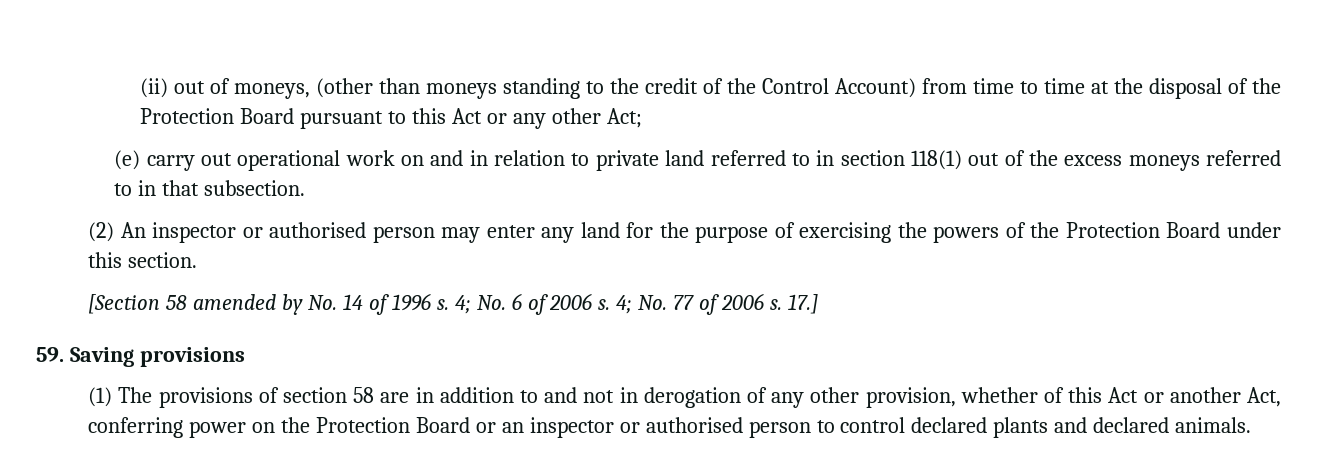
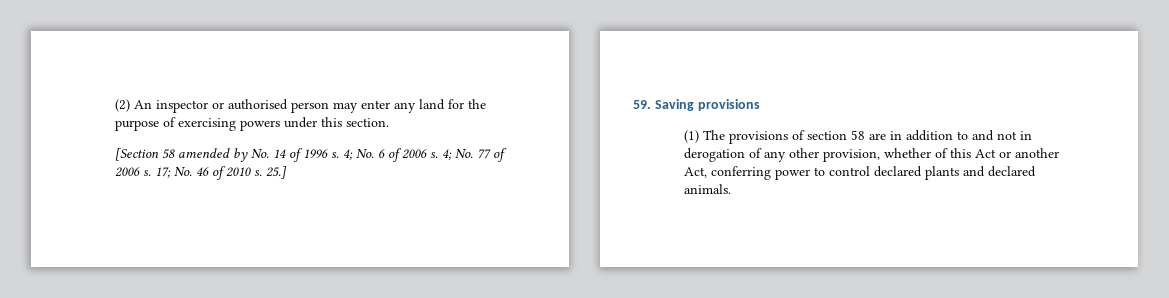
[140,78,1282,99] [140,108,642,129] [114,150,1281,171] [114,180,306,196] (ii) out of moneys, (other than moneys standing to the credit of the Control Account) from time to time at the disposal of the Protection Board pursuant to this Act or any other Act; // (e) carry out operational work on and in relation to private land referred to in section 118(1) out of the excess moneys referred to in that subsection. // -> (114, 105) none
[897,222,1221,243] the powers of the Protection Board -> [239,120,280,131] powers
[787,294,818,314] 17.] -> [154,166,287,180] 17; No. 46 of 2010 s. 25.]
[252,417,811,438] on the Protection Board or an inspector or authorised person -> (810, 174) none

